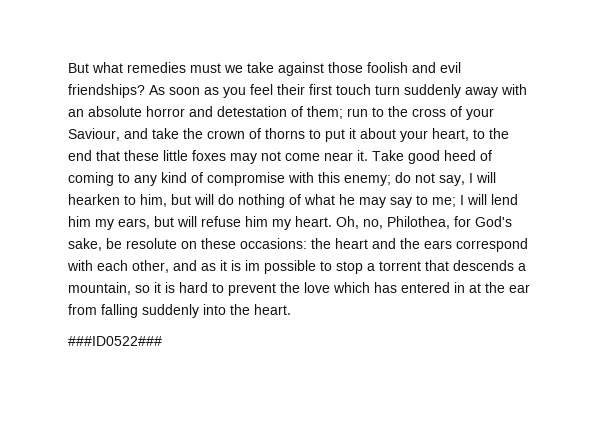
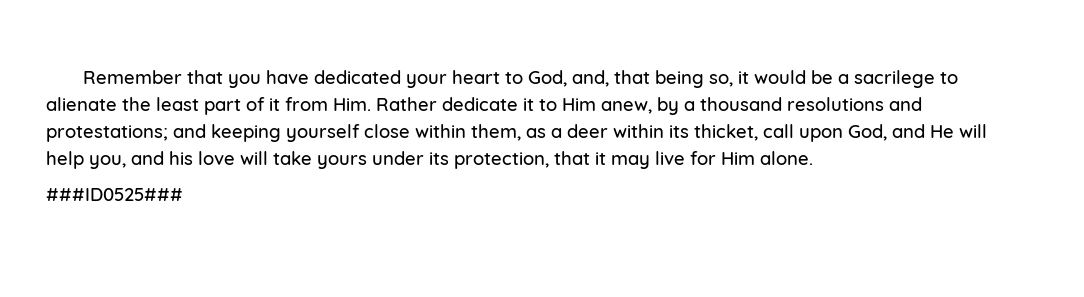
[68,62,461,76] [68,84,527,98] [68,106,494,120] [68,128,509,142] [68,150,492,164] [68,172,496,186] [68,194,518,208] [68,216,512,230] [68,238,528,252] [67,260,526,274] [68,282,530,296] [68,304,291,318] [68,336,162,346] But what remedies must we take against those foolish and evil friendships? As soon as you feel their first touch turn suddenly away with an absolute horror and detestation of them; run to the cross of your Saviour, and take the crown of thorns to put it about your heart, to the end that these little foxes may not come near it. Take good heed of coming to any kind of compromise with this enemy; do not say, I will hearken to him, but will do nothing of what he may say to me; I will lend him my ears, but will refuse him my heart. Oh, no, Philothea, for God's sake, be resolute on these occasions: the heart and the ears correspond with each other, and as it is im possible to stop a torrent that descends a mountain, so it is hard to prevent the love which has entered in at the ear from falling suddenly into the heart. // ###ID0522### -> [82,70,958,88] [46,97,922,115] [46,124,987,142] [46,151,813,169] [46,188,183,201] Remember that you have dedicated your heart to God, and, that being so, it would be a sacrilege to alienate the least part of it from Him. Rather dedicate it to Him anew, by a thousand resolutions and protestations; and keeping yourself close within them, as a deer within its thicket, call upon God, and He will help you, and his love will take yours under its protection, that it may live for Him alone. // ###ID0525###

